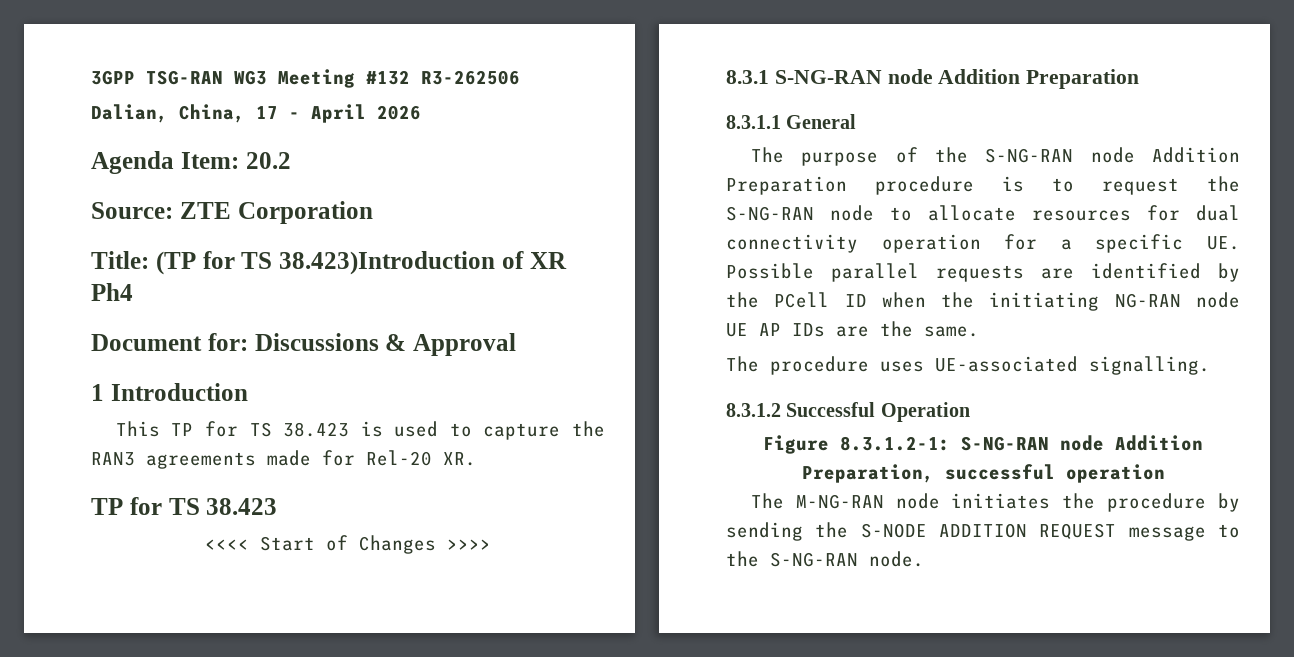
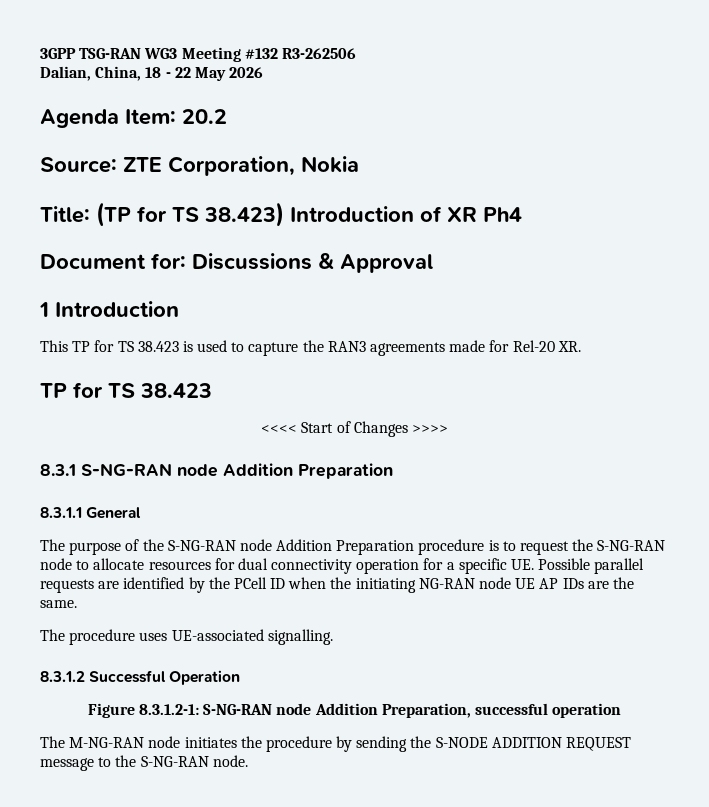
[256,104,366,123] 17 - April -> [145,67,226,81] 18 - 22 May
[237,201,373,224] Corporation -> [168,156,359,176] Corporation, Nokia
[279,251,495,275] 38.423)Introduction -> [204,202,414,227] 38.423) Introduction

